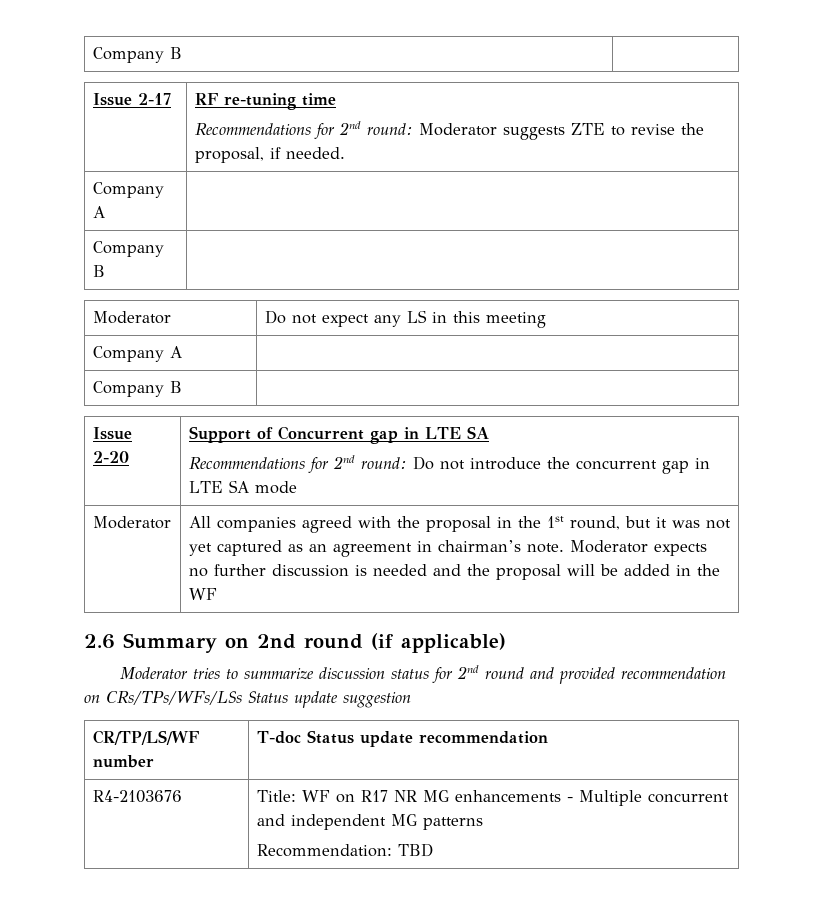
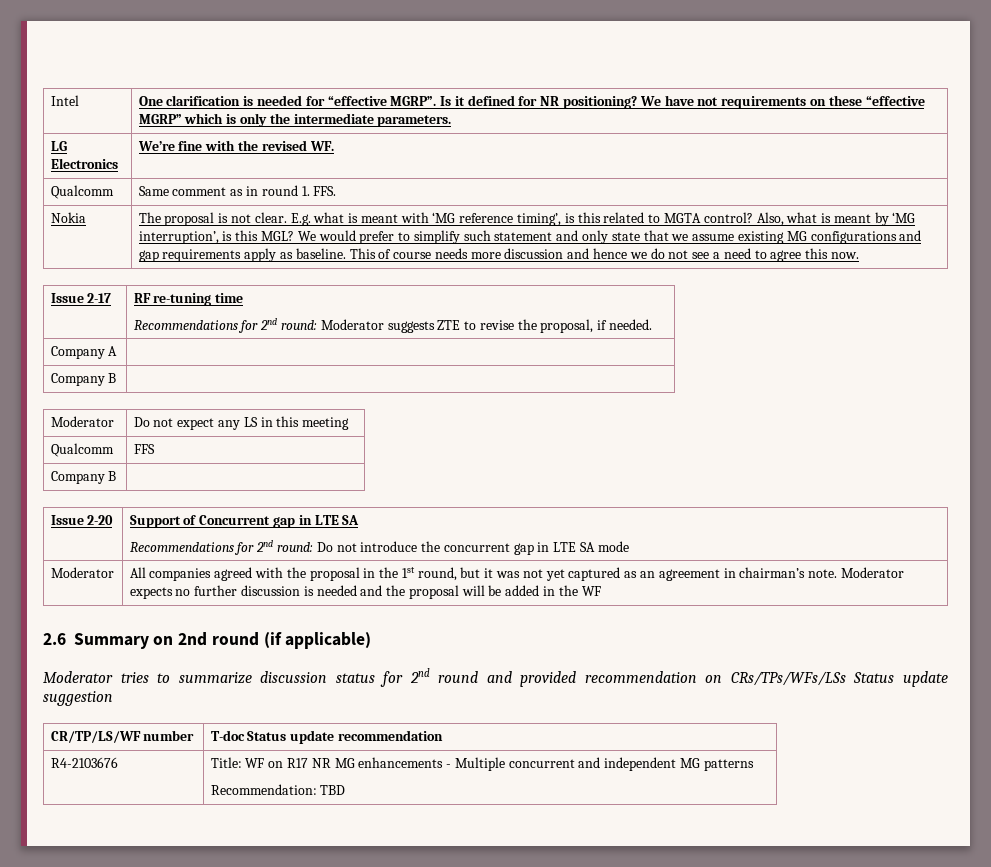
[92,47,182,63] Company B | -> [50,95,79,106] [138,95,925,109] [138,113,452,127] [50,141,67,151] [50,158,118,169] [137,140,334,151] [50,185,114,199] [138,185,337,196] [50,212,86,223] [138,212,916,226] [138,230,922,244] [138,248,859,262] Intel | One clarification is needed for “effective MGRP”. Is it defined for NR positioning? We have not requirements on these “effective MGRP” which is only the intermediate parameters. // LG Electronics | We’re fine with the revised WF. // Qualcomm | Same comment as in round 1. FFS. // Nokia | The proposal is not clear. E.g. what is meant with ‘MG reference timing’, is this related to MGTA control? Also, what is meant by ‘MG interruption’, is this MGL? We would prefer to simplify such statement and only state that we assume existing MG configurations and gap requirements apply as baseline. This of course needs more discussion and hence we do not see a need to agree this now.
[92,346,182,362] Company A | -> [50,443,114,457] [133,444,155,454] Qualcomm | FFS

